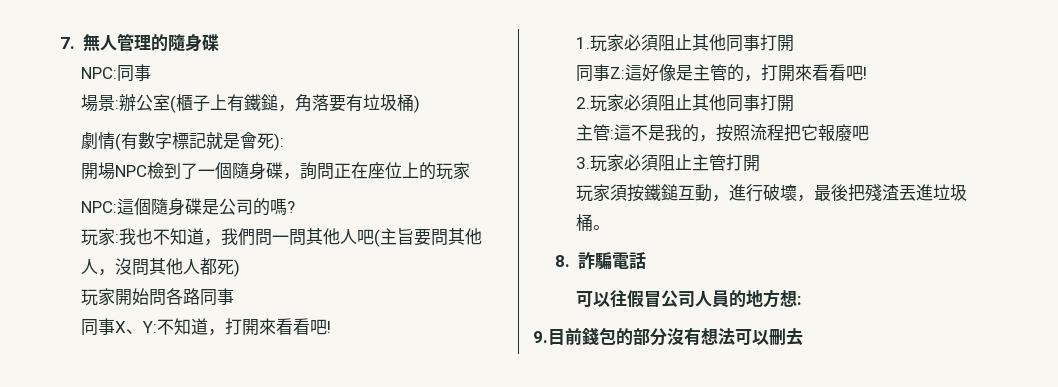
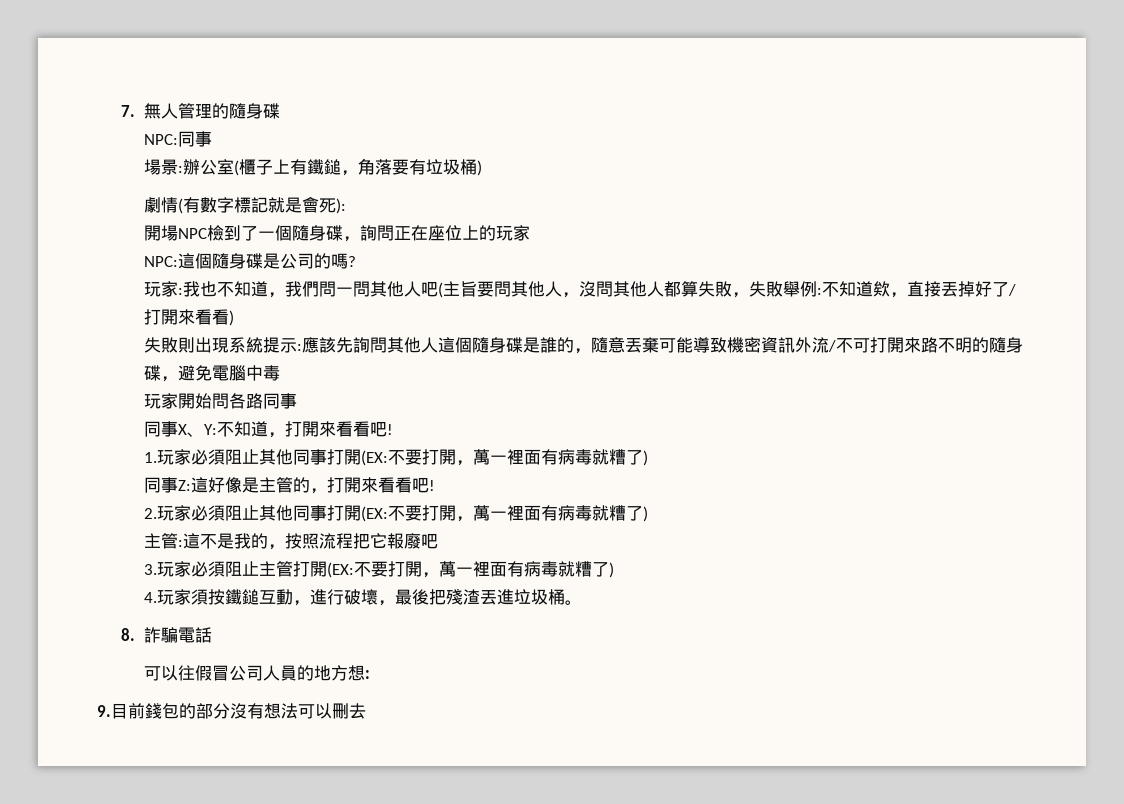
[217,259,241,277] 死) -> [681,281,1017,298] [144,309,235,326] [144,336,1024,354] [144,365,281,382] 算失敗，失敗舉例:不知道欸，直接丟掉好了/打開來看看) // 失敗則出現系統提示:應該先詢問其他人這個隨身碟是誰的，隨意丟棄可能導致機密資訊外流/不可打開來路不明的隨身碟，避免電腦中毒
(795, 43) none -> [361,449,649,466] (EX:不要打開，萬一裡面有病毒就糟了)
(795, 103) none -> [361,505,649,522] (EX:不要打開，萬一裡面有病毒就糟了)
(761, 163) // -> [327,561,615,578] [144,592,158,603] (EX:不要打開，萬一裡面有病毒就糟了) // 4.

